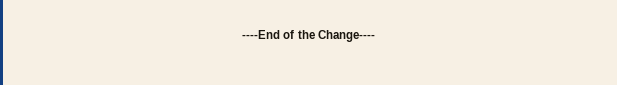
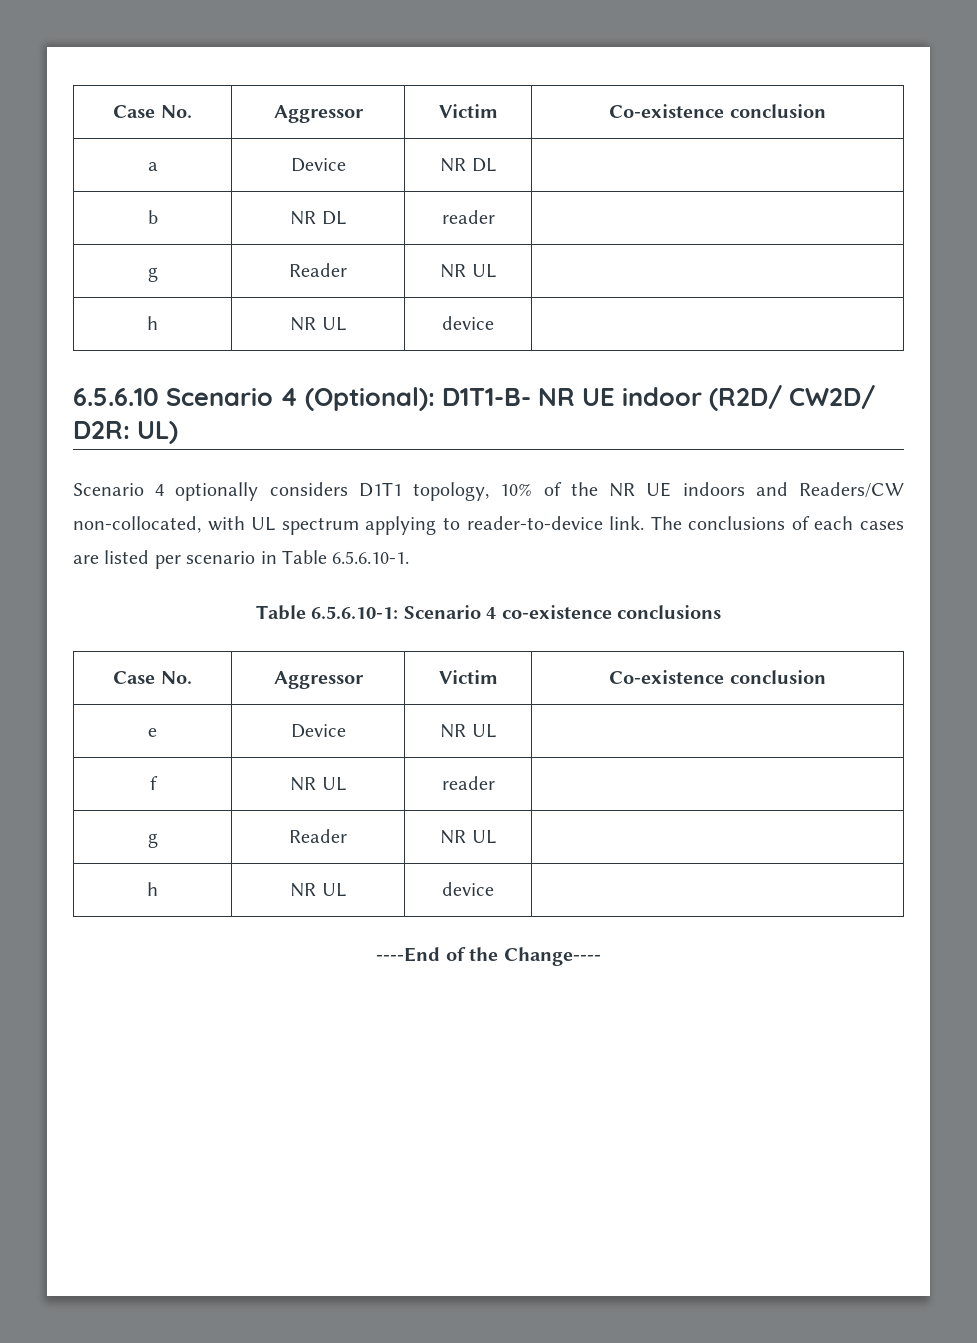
(242, 34) none -> [113,105,192,118] [273,105,364,123] [438,104,498,118] [609,104,826,118] [147,162,158,171] [290,158,346,172] [440,158,496,172] [147,210,158,224] [290,211,346,225] [441,210,495,224] [147,267,158,282] [289,263,347,277] [440,264,496,278] [147,316,158,330] [290,317,346,331] [442,316,494,330] [73,385,875,411] [73,421,178,444] [73,482,905,501] [73,516,905,535] [73,550,410,569] [256,605,721,620] [113,671,192,684] [273,671,364,689] [438,670,498,684] [609,670,826,684] [148,728,157,737] [290,724,346,738] [440,724,496,738] [149,776,158,790] [290,777,346,791] [441,776,495,790] [147,833,158,848] [289,829,347,843] [440,830,496,844] [147,882,158,896] [290,883,346,897] [442,882,494,896] Case No. | Aggressor | Victim | Co-existence conclusion // a | Device | NR DL | // b | NR DL | reader | // g | Reader | NR UL | // h | NR UL | device | // 6.5.6.10 Scenario 4 (Optional): D1T1-B- NR UE indoor (R2D/ CW2D/ D2R: UL) // Scenario 4 optionally considers D1T1 topology, 10% of the NR UE indoors and Readers/CW non-collocated, with UL spectrum applying to reader-to-device link. The conclusions of each cases are listed per scenario in Table 6.5.6.10-1. // Table 6.5.6.10-1: Scenario 4 co-existence conclusions // Case No. | Aggressor | Victim | Co-existence conclusion // e | Device | NR UL | // f | NR UL | reader | // g | Reader | NR UL | // h | NR UL | device | //

